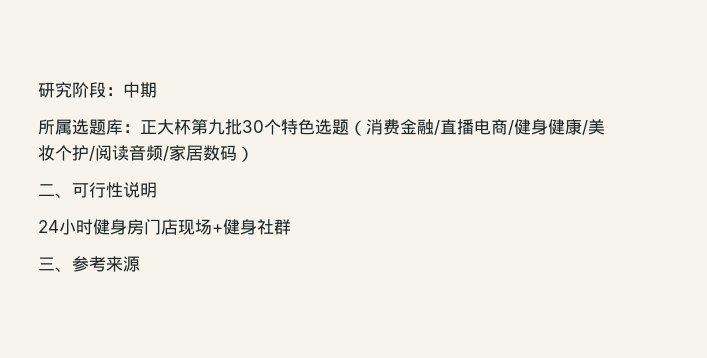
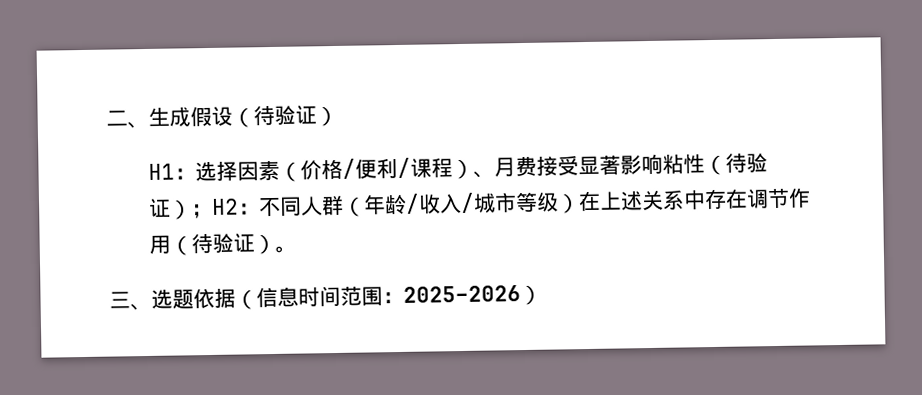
[38,82,157,98] [38,119,605,136] [38,145,254,162] [38,182,157,198] [38,219,291,235] [38,256,140,272] 研究阶段：中期 // 所属选题库：正大杯第九批30个特色选题（消费金融/直播电商/健身健康/美妆个护/阅读音频/家居数码） // 二、可行性说明 // 24小时健身房门店现场+健身社群 // 三、参考来源 -> [106,104,338,129] [147,152,768,182] [147,187,811,220] [148,232,297,256] [109,284,542,311] 二、生成假设（待验证） // H1：选择因素（价格/便利/课程）、月费接受显著影响粘性（待验证）；H2：不同人群（年龄/收入/城市等级）在上述关系中存在调节作用（待验证）。 // 三、选题依据（信息时间范围：2025–2026）

